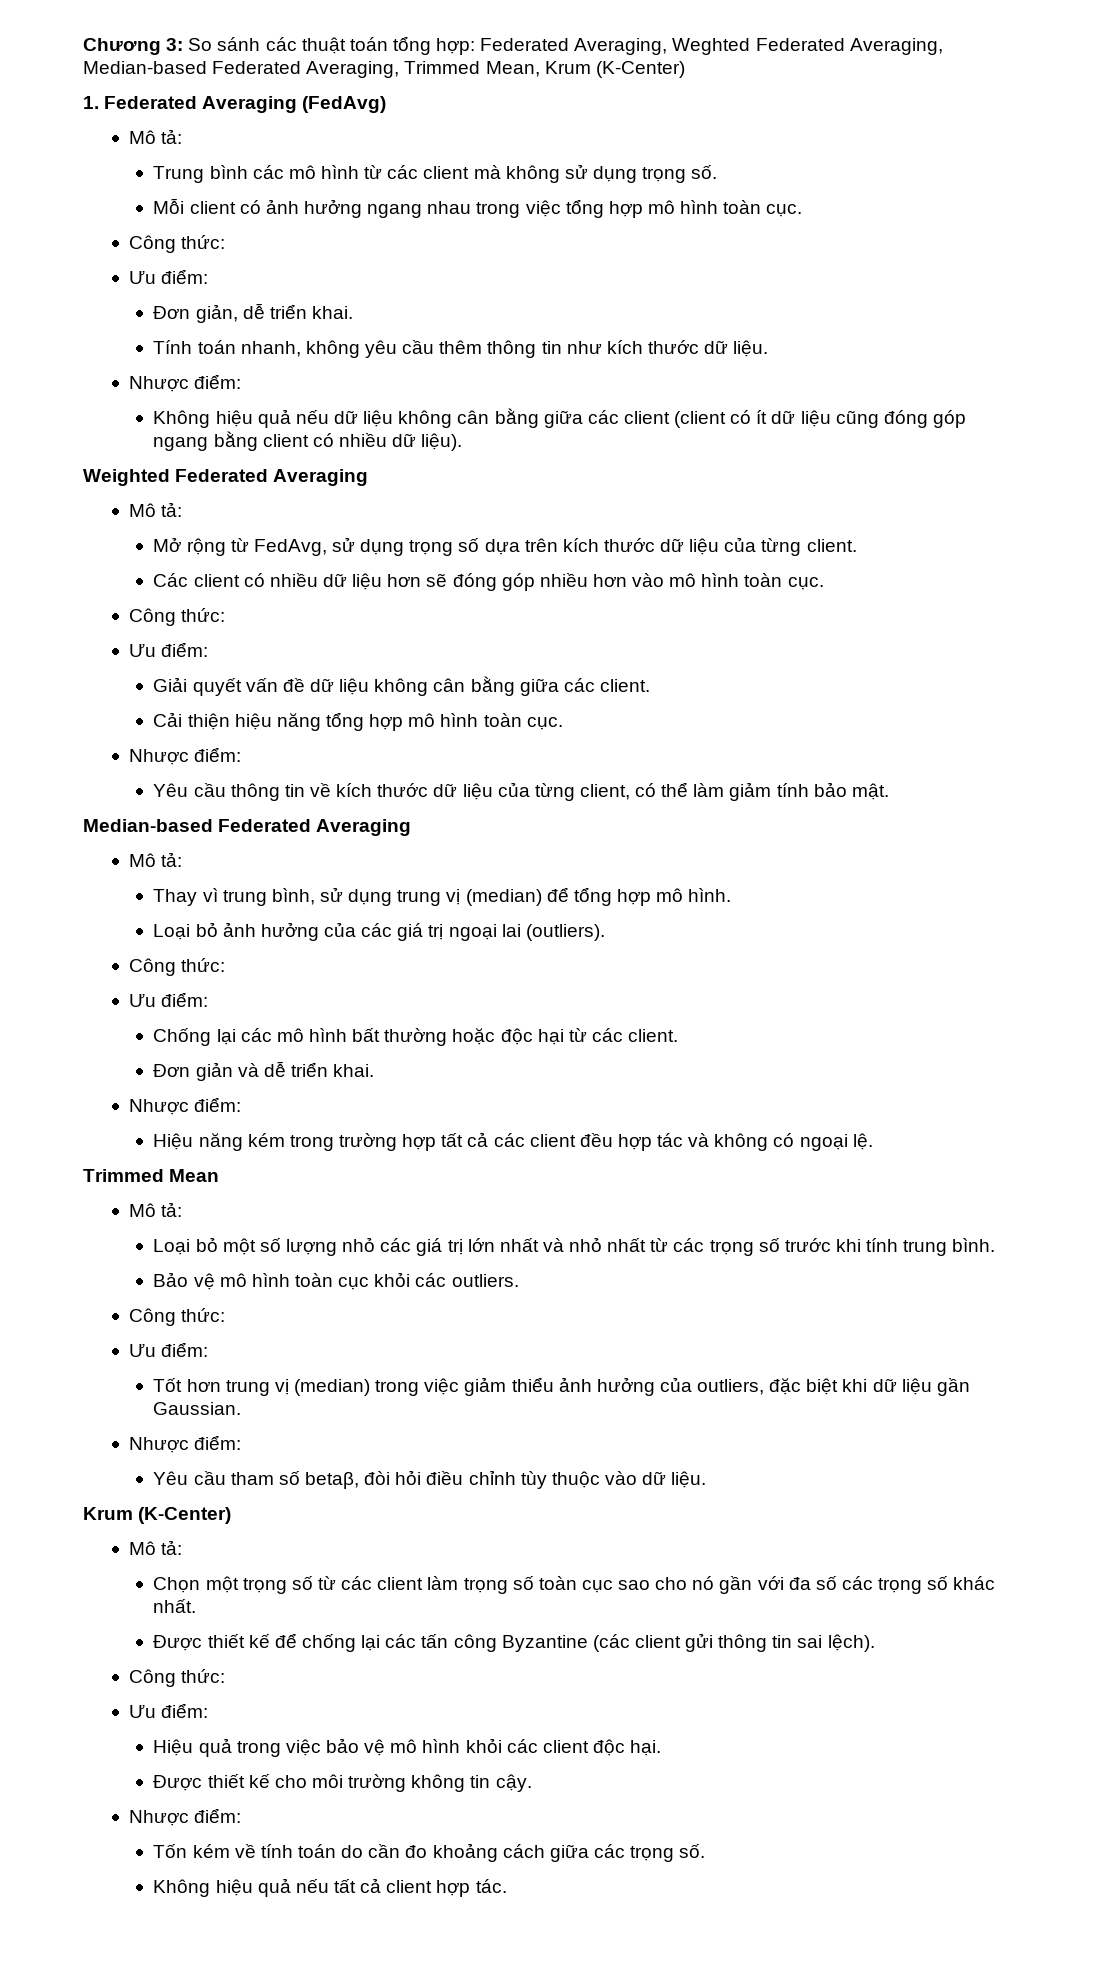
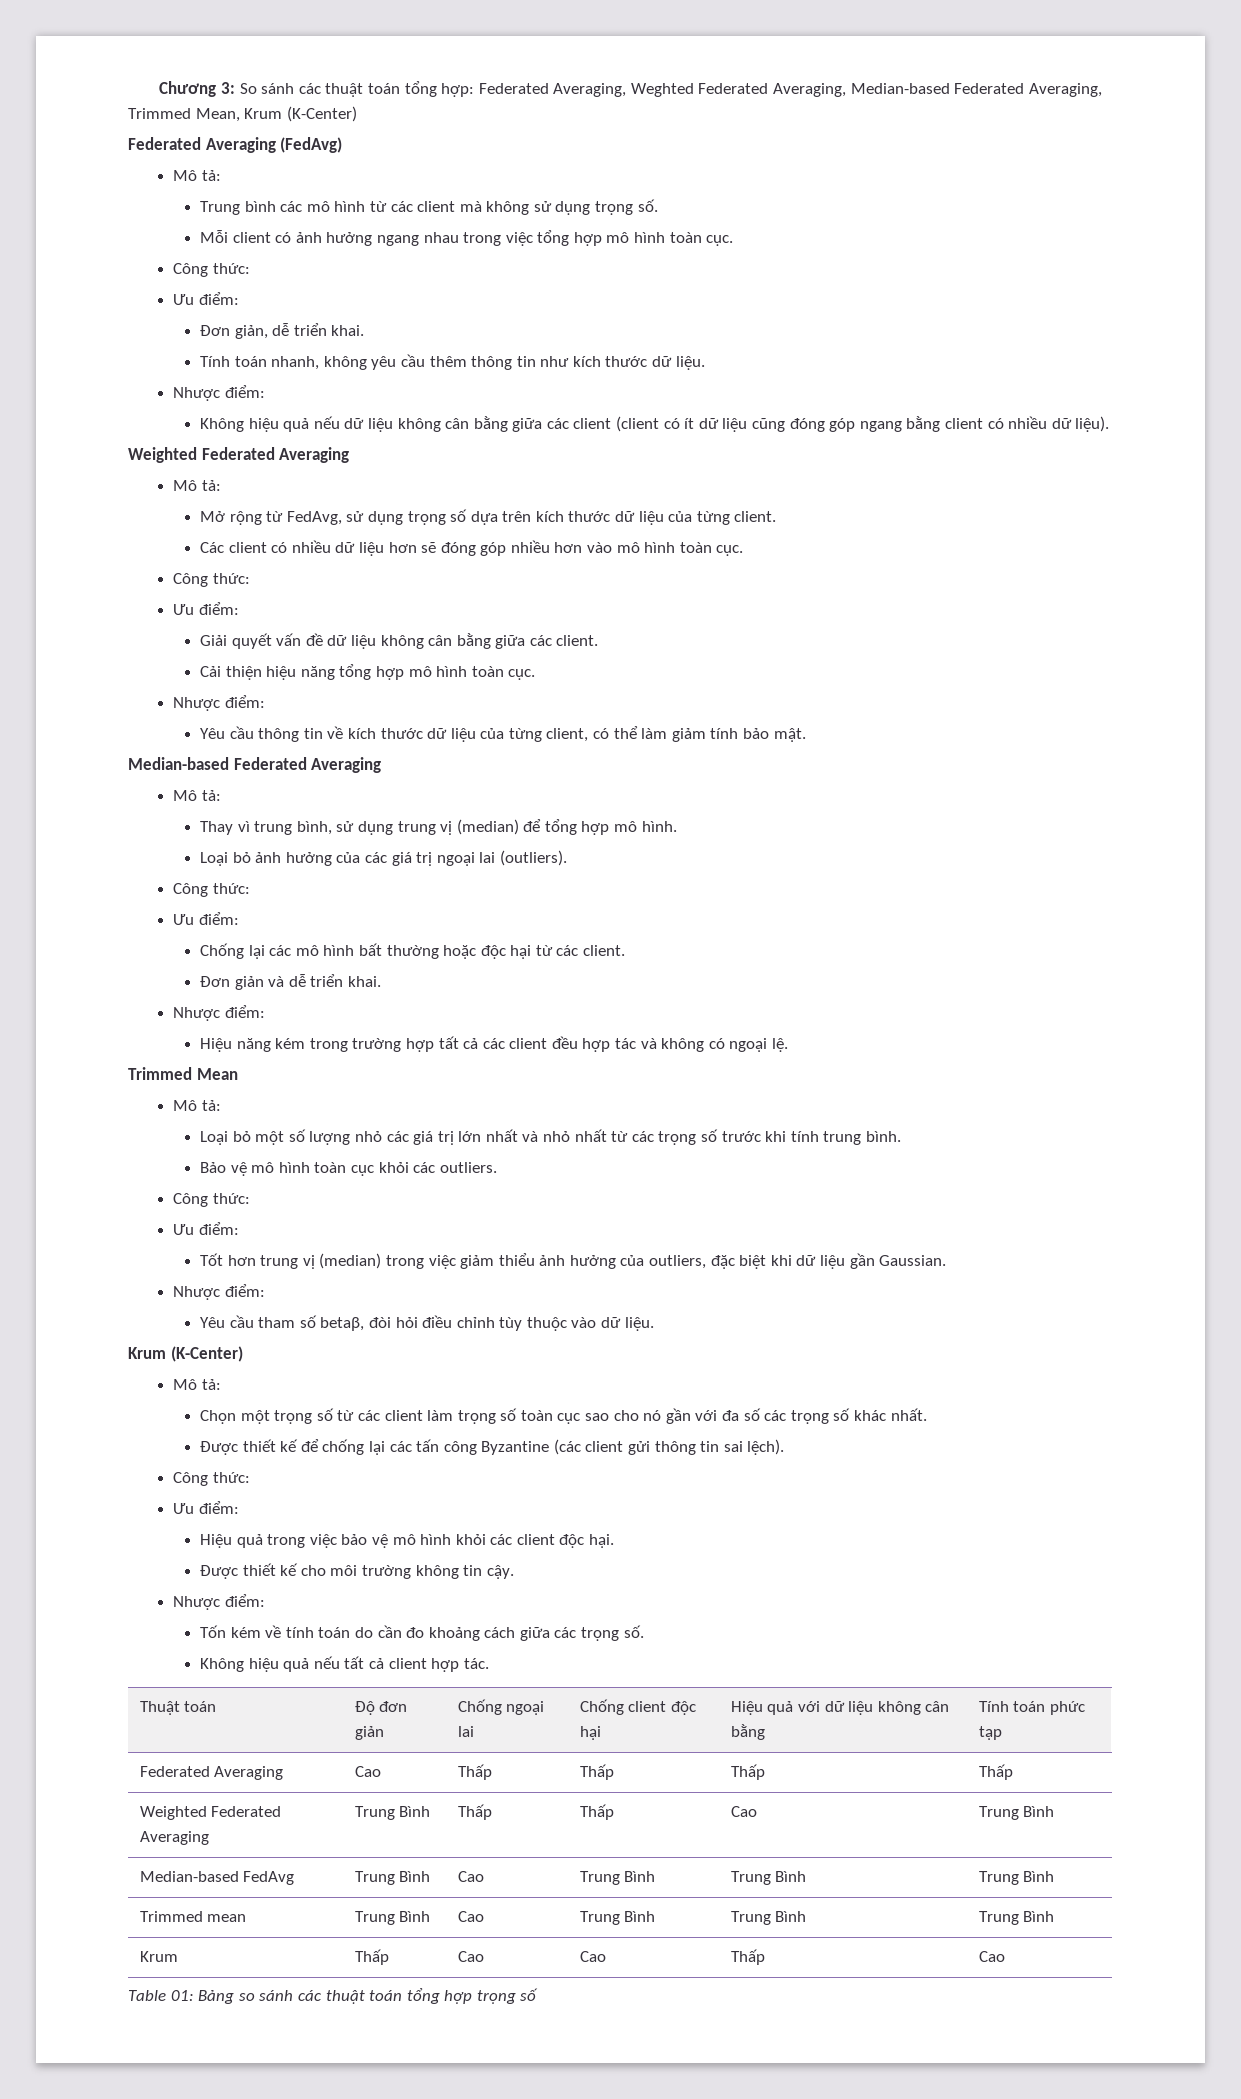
[83,96,99,109] 1. -> (357, 114) none
(507, 1886) none -> [139,1701,217,1715] [354,1701,408,1715] [354,1726,384,1740] [457,1699,545,1715] [457,1726,474,1737] [579,1699,696,1715] [579,1726,601,1740] [730,1701,950,1715] [730,1724,765,1740] [978,1701,1085,1715] [978,1726,1002,1740] [139,1766,284,1780] [354,1766,381,1777] [457,1764,492,1780] [579,1764,614,1780] [730,1764,765,1780] [978,1764,1013,1780] [139,1806,282,1820] [139,1831,209,1845] [354,1806,431,1820] [457,1804,492,1820] [579,1804,614,1820] [730,1806,757,1817] [978,1806,1055,1820] [139,1871,295,1885] [354,1871,431,1885] [457,1871,484,1882] [579,1871,656,1885] [730,1871,807,1885] [978,1871,1055,1885] [139,1911,247,1922] [354,1911,431,1925] [457,1911,484,1922] [579,1911,656,1925] [730,1911,807,1925] [978,1911,1055,1925] [139,1951,178,1962] [354,1949,389,1965] [457,1951,484,1962] [579,1951,606,1962] [730,1949,765,1965] [978,1951,1005,1962] [128,1988,539,2004] // Thuật toán | Độ đơn giản | Chống ngoại lai | Chống client độc hại | Hiệu quả với dữ liệu không cân bằng | Tính toán phức tạp // Federated Averaging | Cao | Thấp | Thấp | Thấp | Thấp // Weighted Federated Averaging | Trung Bình | Thấp | Thấp | Cao | Trung Bình // Median-based FedAvg | Trung Bình | Cao | Trung Bình | Trung Bình | Trung Bình // Trimmed mean | Trung Bình | Cao | Trung Bình | Trung Bình | Trung Bình // Krum | Thấp | Cao | Cao | Thấp | Cao // Table 01: Bảng so sánh các thuật toán tổng hợp trọng số

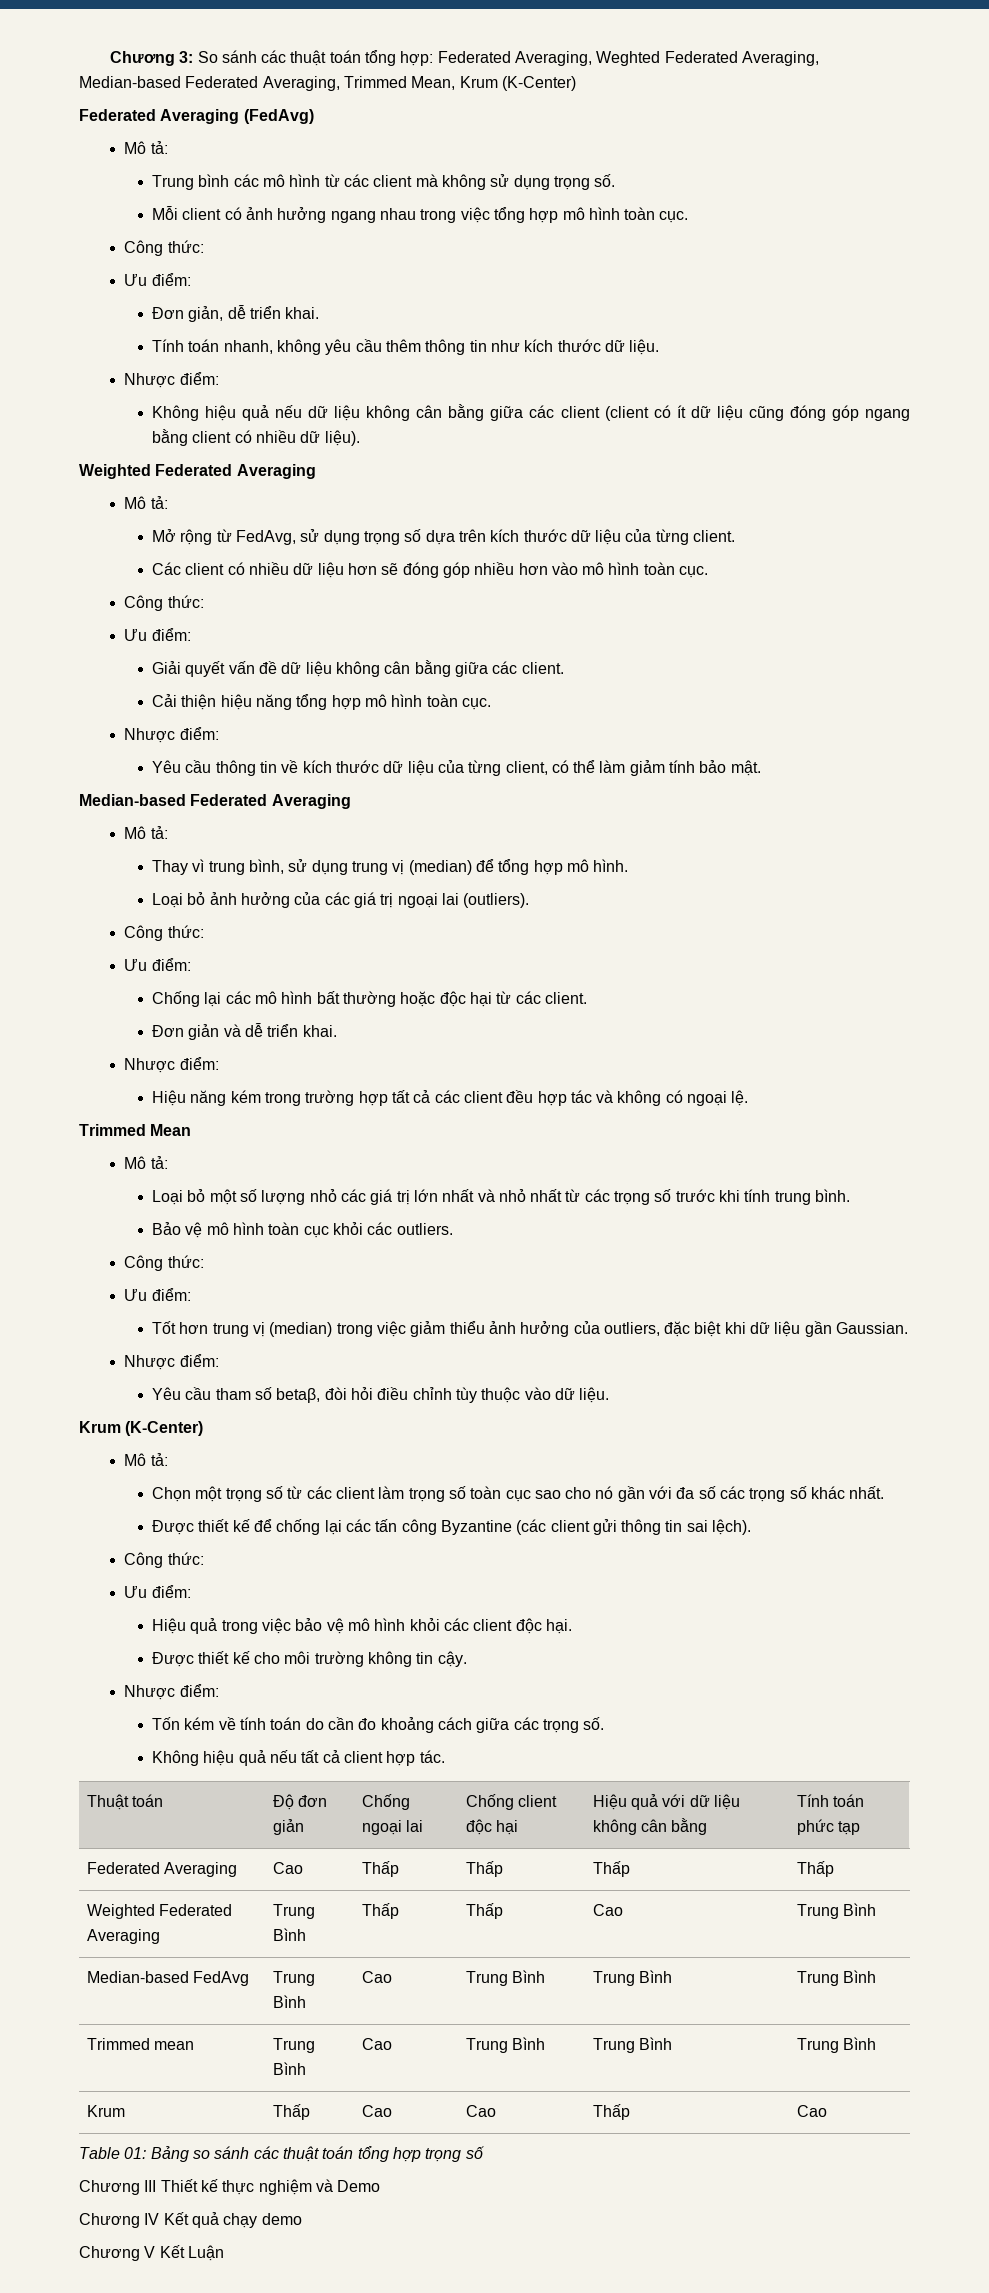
(539, 1994) none -> [79,2179,381,2195] [79,2212,302,2228] [79,2245,224,2261] // Chương III Thiết kế thực nghiệm và Demo // Chương IV Kết quả chạy demo // Chương V Kết Luận

